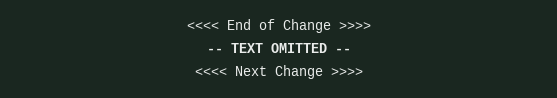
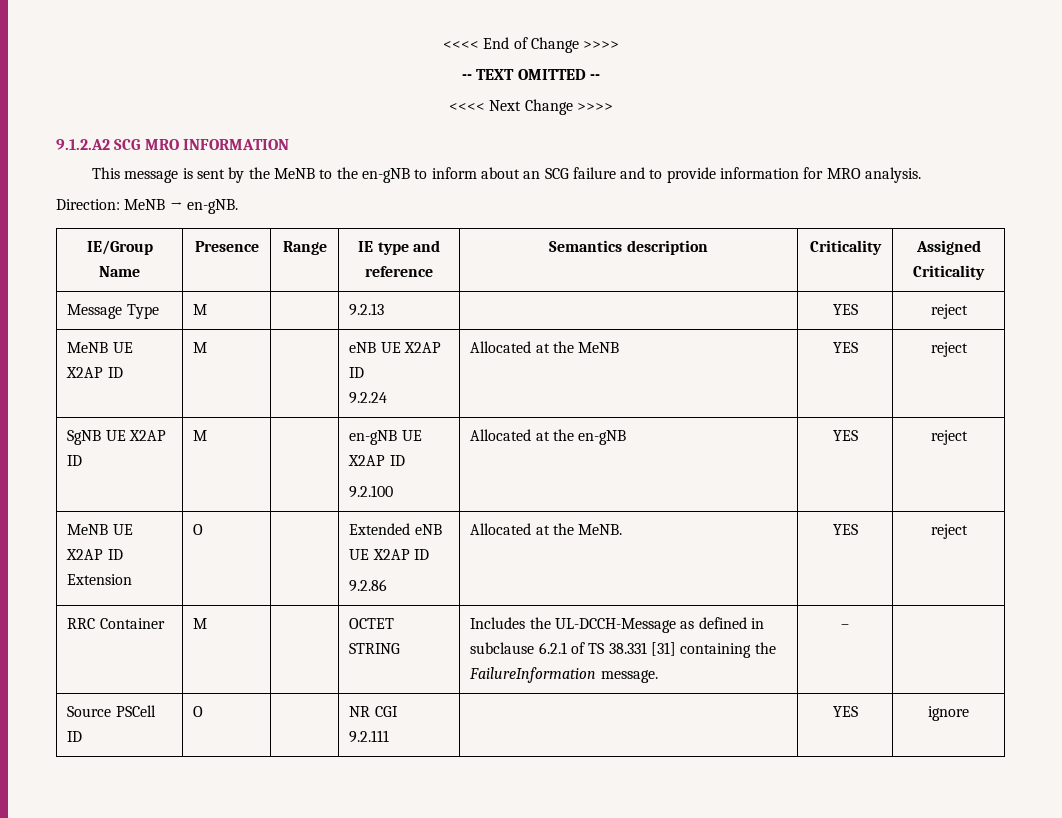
(363, 72) none -> [56,139,289,150] [92,167,922,183] [56,199,238,214] [86,240,153,255] [99,266,140,277] [194,241,259,252] [282,241,327,255] [358,240,440,255] [365,266,433,277] [549,240,708,255] [809,240,882,255] [915,240,981,255] [913,265,985,280] [67,304,159,319] [193,304,208,315] [349,303,385,316] [832,304,858,315] [930,304,968,319] [67,342,133,353] [66,367,123,378] [193,342,208,353] [349,342,442,353] [349,367,365,378] [349,392,388,404] [470,341,620,353] [832,342,858,353] [930,342,968,357] [67,430,167,445] [67,455,83,466] [193,430,208,441] [349,430,422,445] [348,455,405,466] [349,485,394,498] [470,429,627,445] [832,430,858,441] [930,430,968,445] [67,524,133,535] [66,549,123,560] [67,574,133,585] [193,524,204,535] [349,523,442,535] [349,549,430,560] [349,579,388,592] [470,523,623,535] [832,524,858,535] [930,524,968,539] [67,618,165,629] [193,618,208,629] [349,618,395,629] [349,643,401,654] [470,617,765,633] [470,642,776,658] [469,667,658,683] [841,624,849,629] [67,705,156,717] [67,731,83,742] [193,706,204,717] [349,706,398,717] [349,730,390,743] [832,706,858,717] [928,706,969,721] // 9.1.2.A2 SCG MRO INFORMATION // This message is sent by the MeNB to the en-gNB to inform about an SCG failure and to provide information for MRO analysis. // Direction: MeNB → en-gNB. // IE/Group Name | Presence | Range | IE type and reference | Semantics description | Criticality | Assigned Criticality // Message Type | M | | 9.2.13 | | YES | reject // MeNB UE X2AP ID | M | | eNB UE X2AP ID // 9.2.24 | Allocated at the MeNB | YES | reject // SgNB UE X2AP ID | M | | en-gNB UE X2AP ID // 9.2.100 | Allocated at the en-gNB | YES | reject // MeNB UE X2AP ID Extension | O | | Extended eNB UE X2AP ID // 9.2.86 | Allocated at the MeNB. | YES | reject // RRC Container | M | | OCTET STRING | Includes the UL-DCCH-Message as defined in subclause 6.2.1 of TS 38.331 [31] containing the FailureInformation message. | – | // Source PSCell ID | O | | NR CGI // 9.2.111 | | YES | ignore

